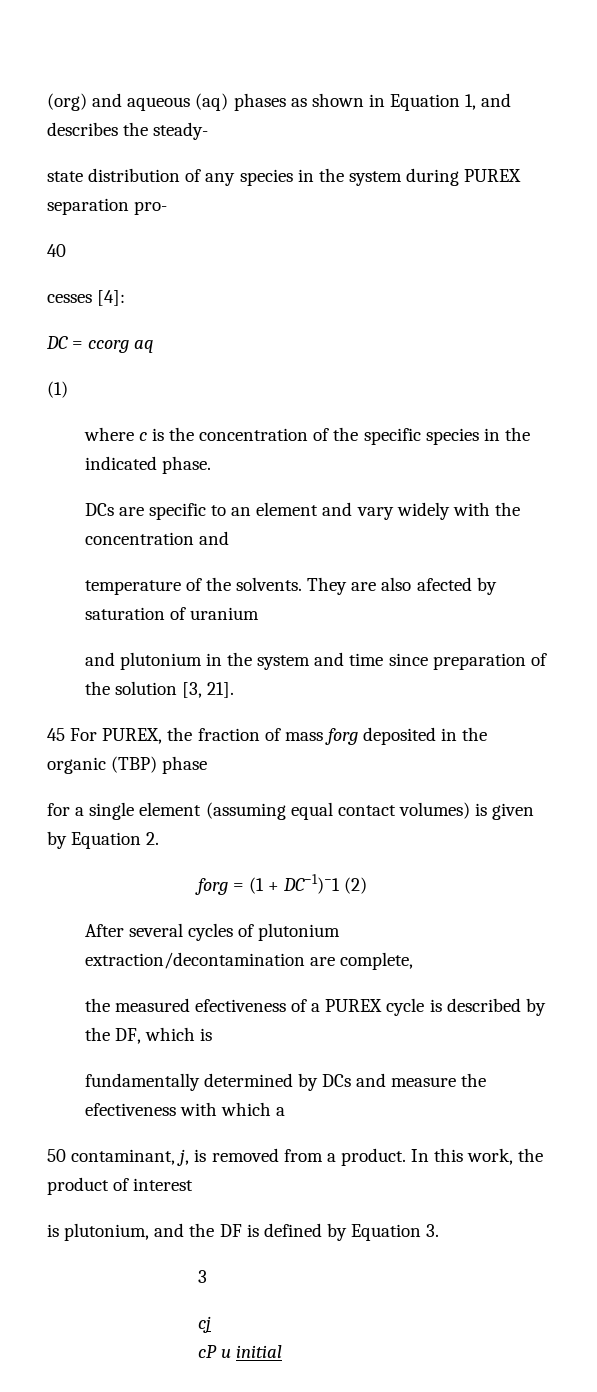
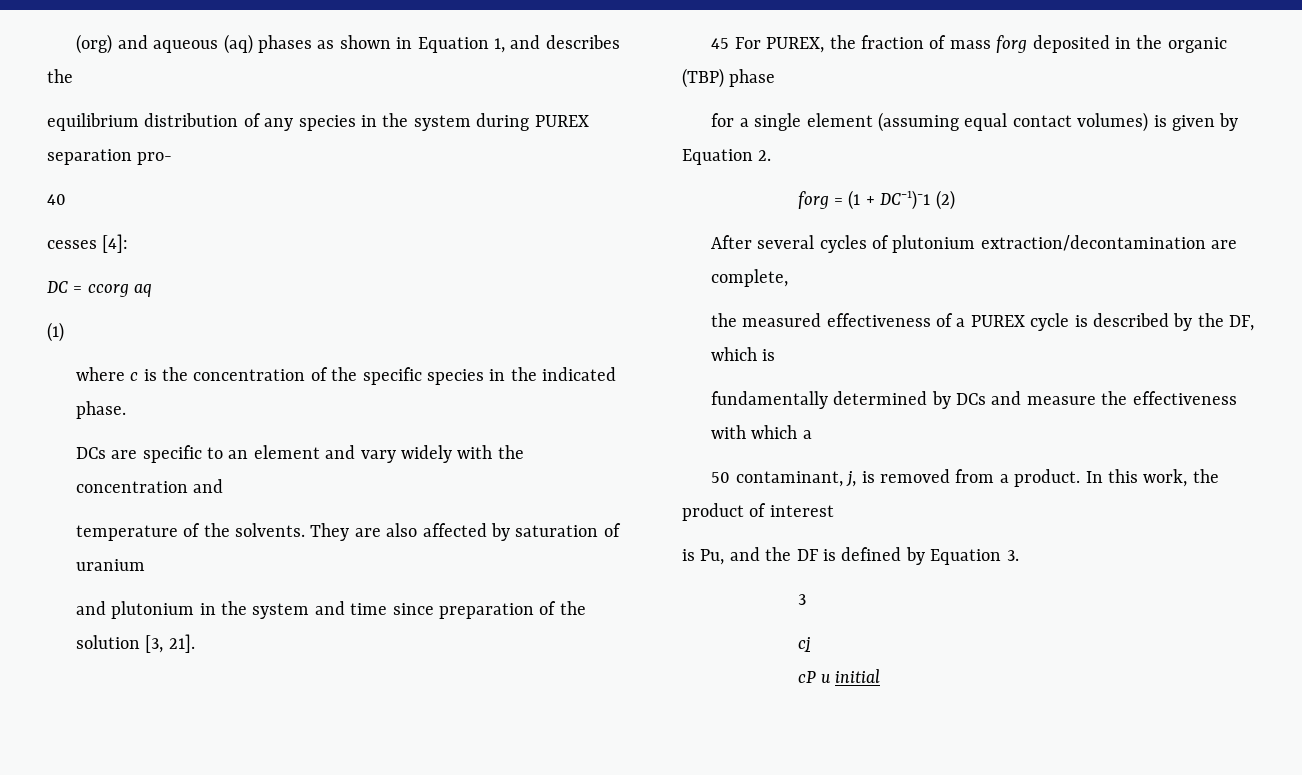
[153,122,209,140] [47,171,83,182] steady- // state -> [47,113,139,131] // equilibrium
[416,577,472,591] afected -> [422,523,487,537] affected
[194,999,286,1012] efectiveness -> [826,313,931,327] effectiveness
[84,1103,176,1116] efectiveness -> [1132,391,1237,405] effectiveness
[64,1223,150,1241] plutonium, -> [700,549,725,565] Pu,

